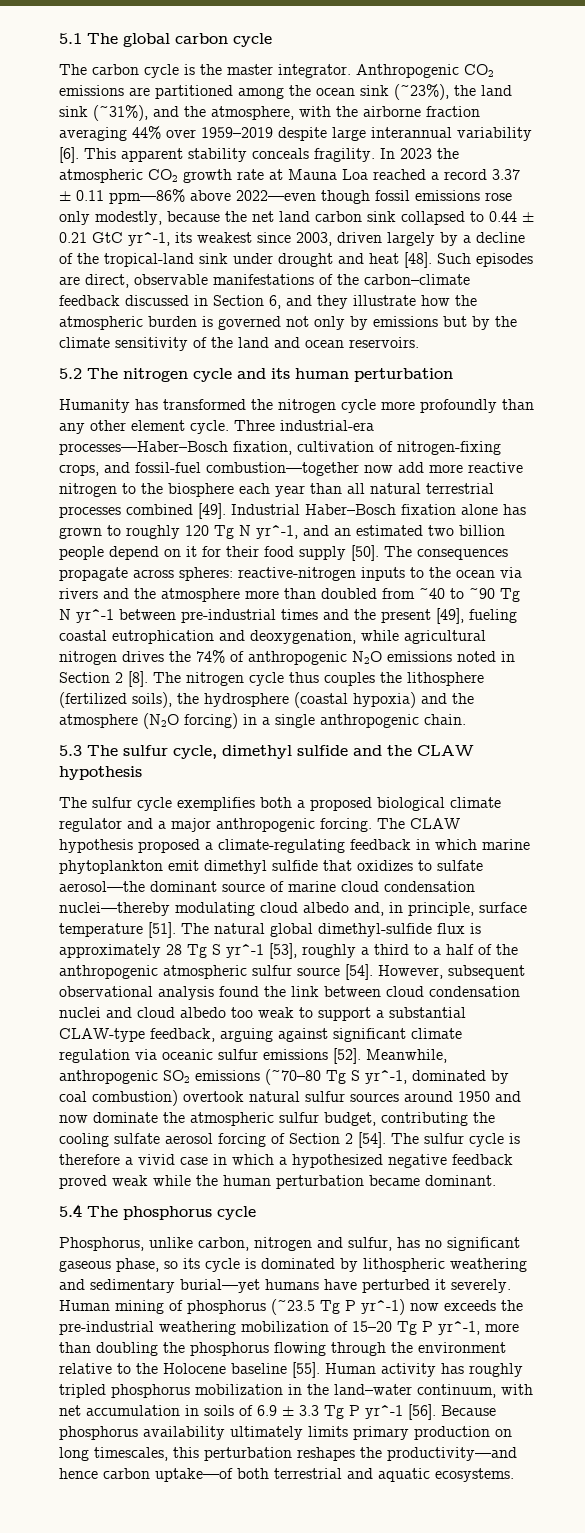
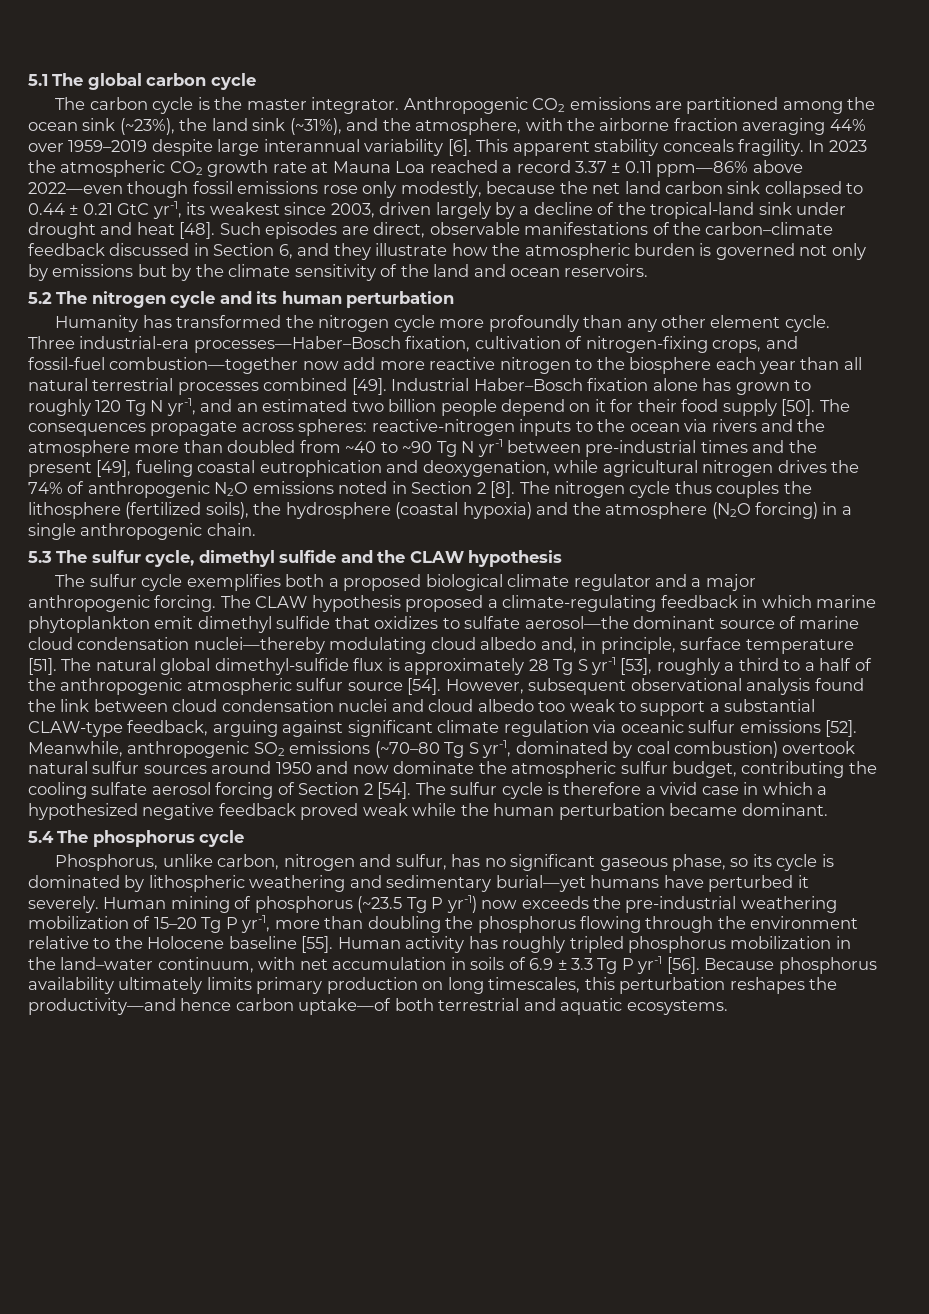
[128,232,170,246] yr^-1, -> [152,201,182,219] yr-1,
[256,525,298,539] yr^-1, -> [166,398,196,416] yr-1,
[76,609,114,623] yr^-1 -> [477,439,503,457] yr-1
[226,944,264,958] yr^-1 -> [591,657,617,675] yr-1
[365,1070,407,1084] yr^-1, -> [482,740,512,758] yr-1,
[361,1299,405,1315] yr^-1) -> [446,895,477,913] yr-1)
[438,1321,480,1335] yr^-1, -> [241,915,271,933] yr-1,
[365,1405,403,1419] yr^-1 -> [637,956,663,974] yr-1

